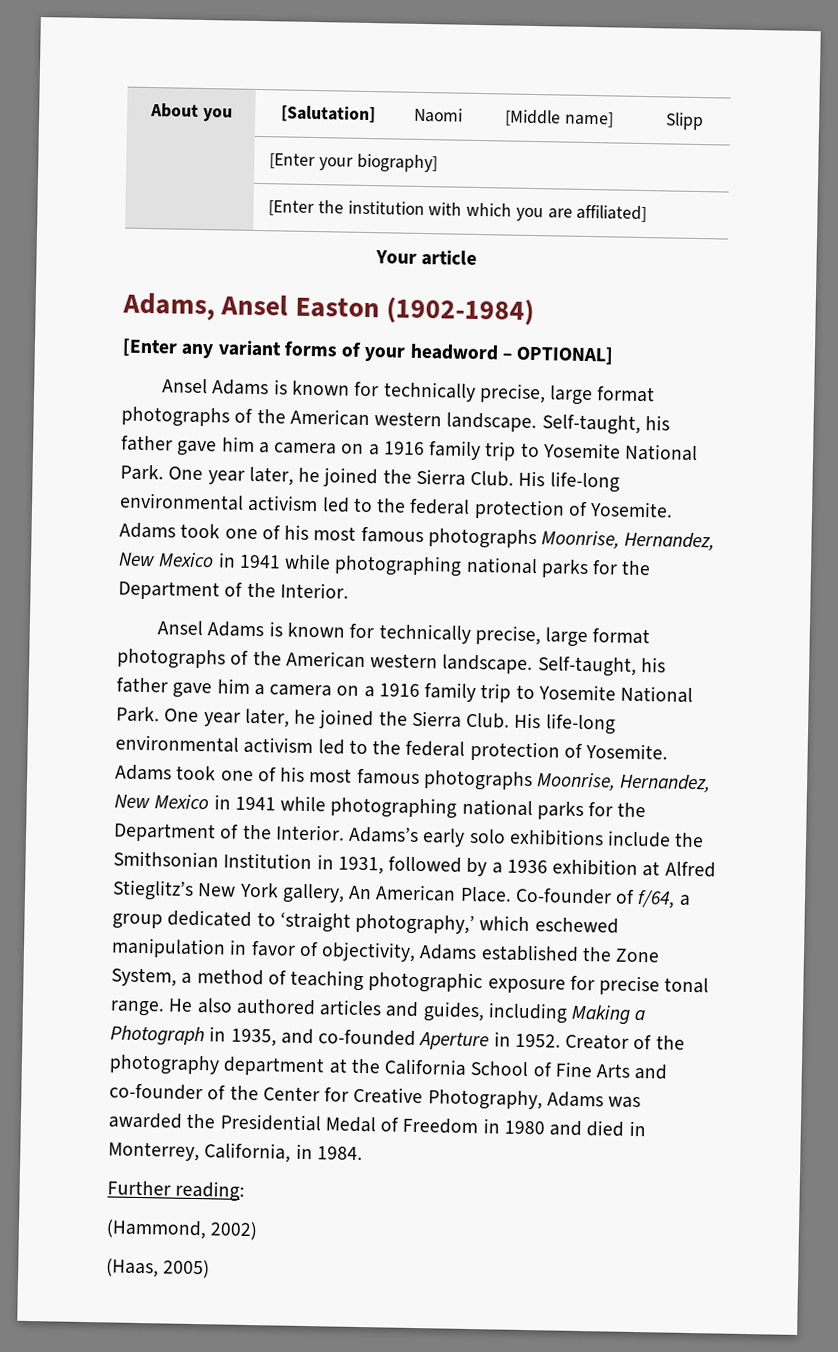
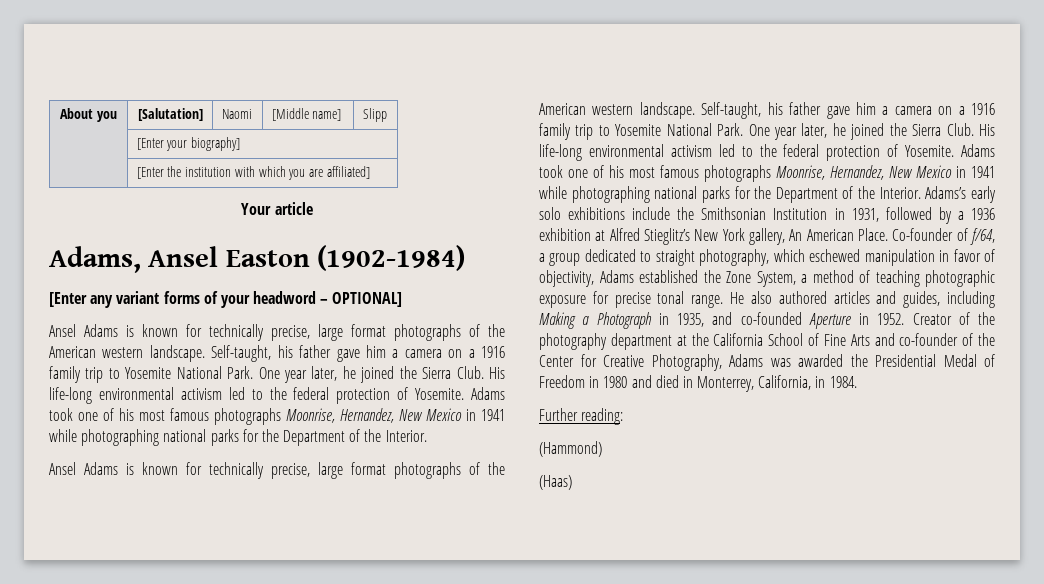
[279,911,476,936] ‘straight photography,’ -> [655,249,770,266] straight photography,
[106,1219,259,1241] [106,1258,211,1279] (Hammond, 2002) // (Haas, 2005) -> [539,441,602,457] [539,475,572,490] (Hammond) // (Haas)

